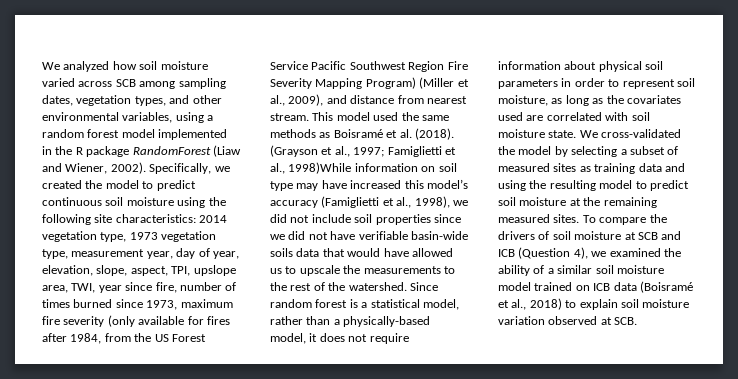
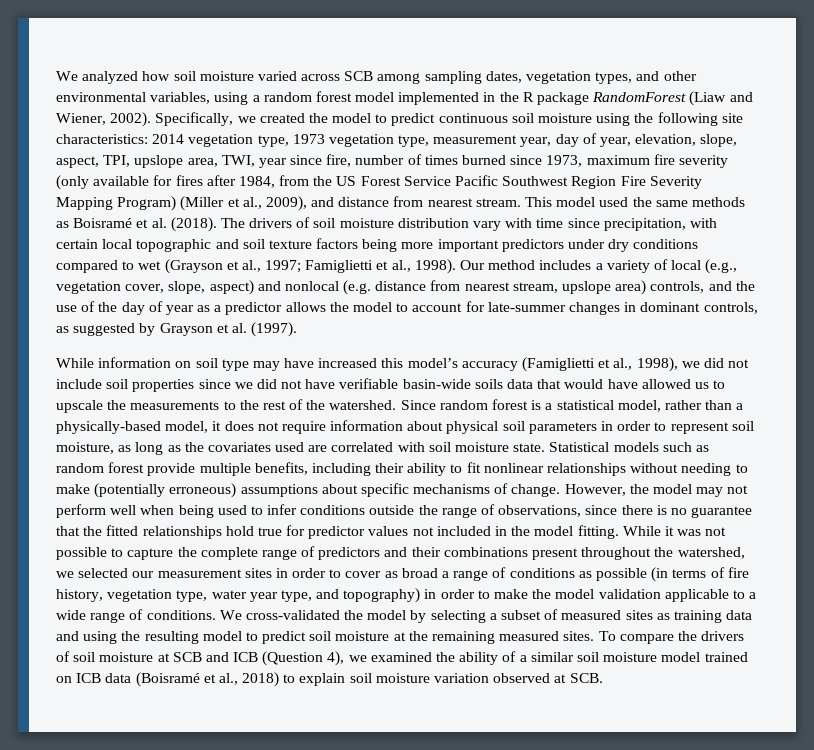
(454, 134) none -> [220,217,717,231] [56,238,699,252] [56,260,162,273] The drivers of soil moisture distribution vary with time since precipitation, with certain local topographic and soil texture factors being more important predictors under dry conditions compared to wet
[288,162,352,174] 1998)While -> [414,259,738,274] [56,280,755,295] [56,301,758,315] [56,322,298,337] [56,358,94,368] 1998). Our method includes a variety of local (e.g., vegetation cover, slope, aspect) and nonlocal (e.g. distance from nearest stream, upslope area) controls, and the use of the day of year as a predictor allows the model to account for late-summer changes in dominant controls, as suggested by Grayson et al. (1997). // While
(577, 134) none -> [549,442,709,452] [56,462,748,476] [56,483,749,498] [56,504,753,518] [56,525,727,539] [56,546,745,560] [56,567,749,582] [56,588,757,603] [56,609,216,623] Statistical models such as random forest provide multiple benefits, including their ability to fit nonlinear relationships without needing to make (potentially erroneous) assumptions about specific mechanisms of change. However, the model may not perform well when being used to infer conditions outside the range of observations, since there is no guarantee that the fitted relationships hold true for predictor values not included in the model fitting. While it was not possible to capture the complete range of predictors and their combinations present throughout the watershed, we selected our measurement sites in order to cover as broad a range of conditions as possible (in terms of fire history, vegetation type, water year type, and topography) in order to make the model validation applicable to a wide range of conditions.

